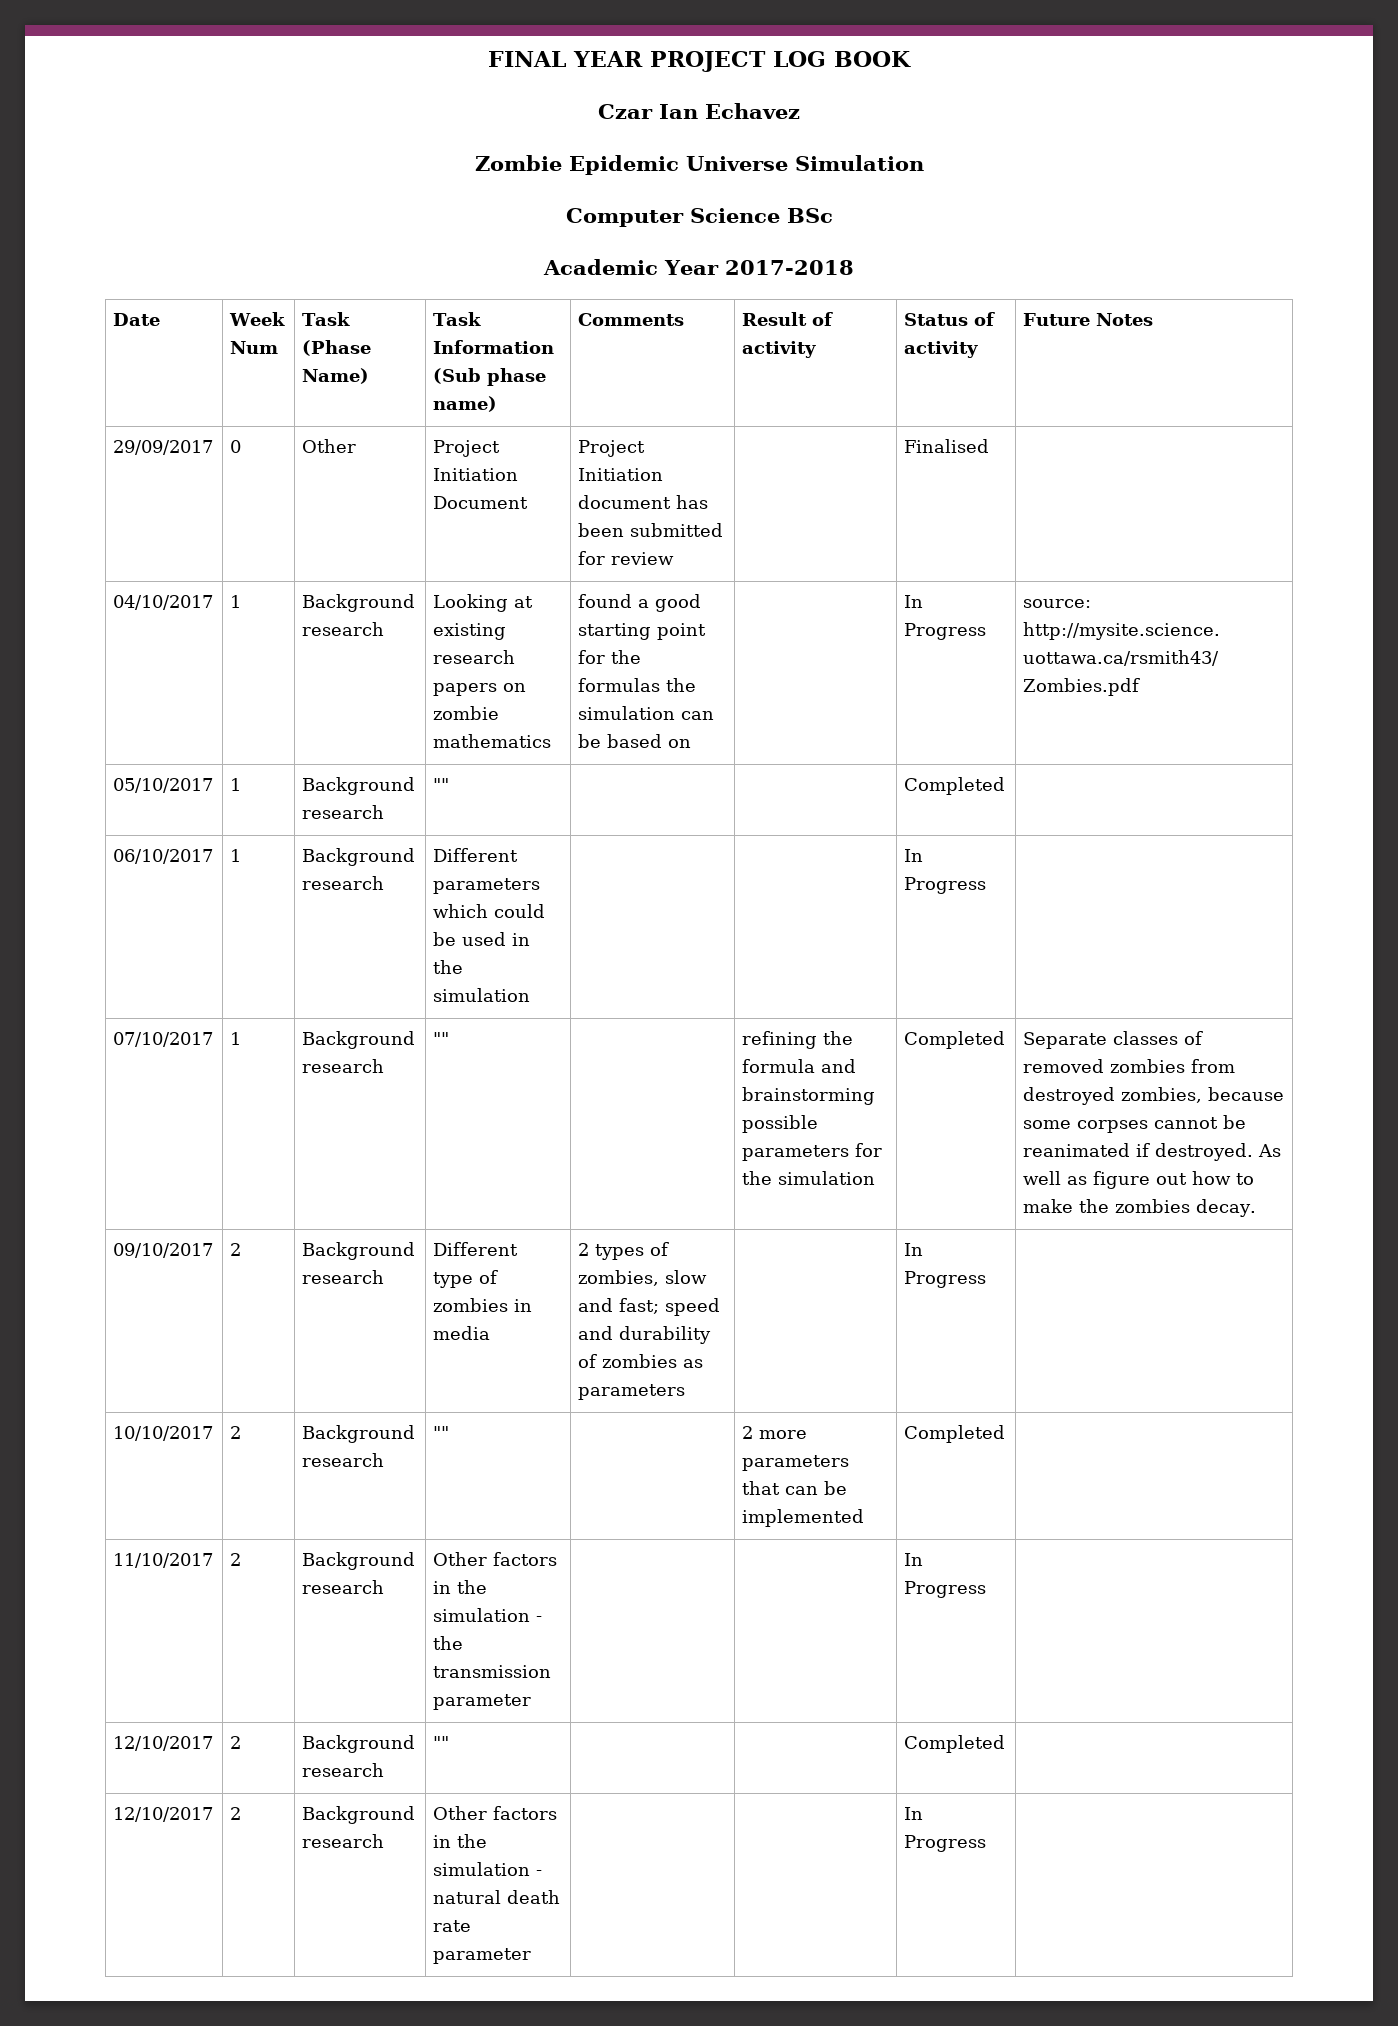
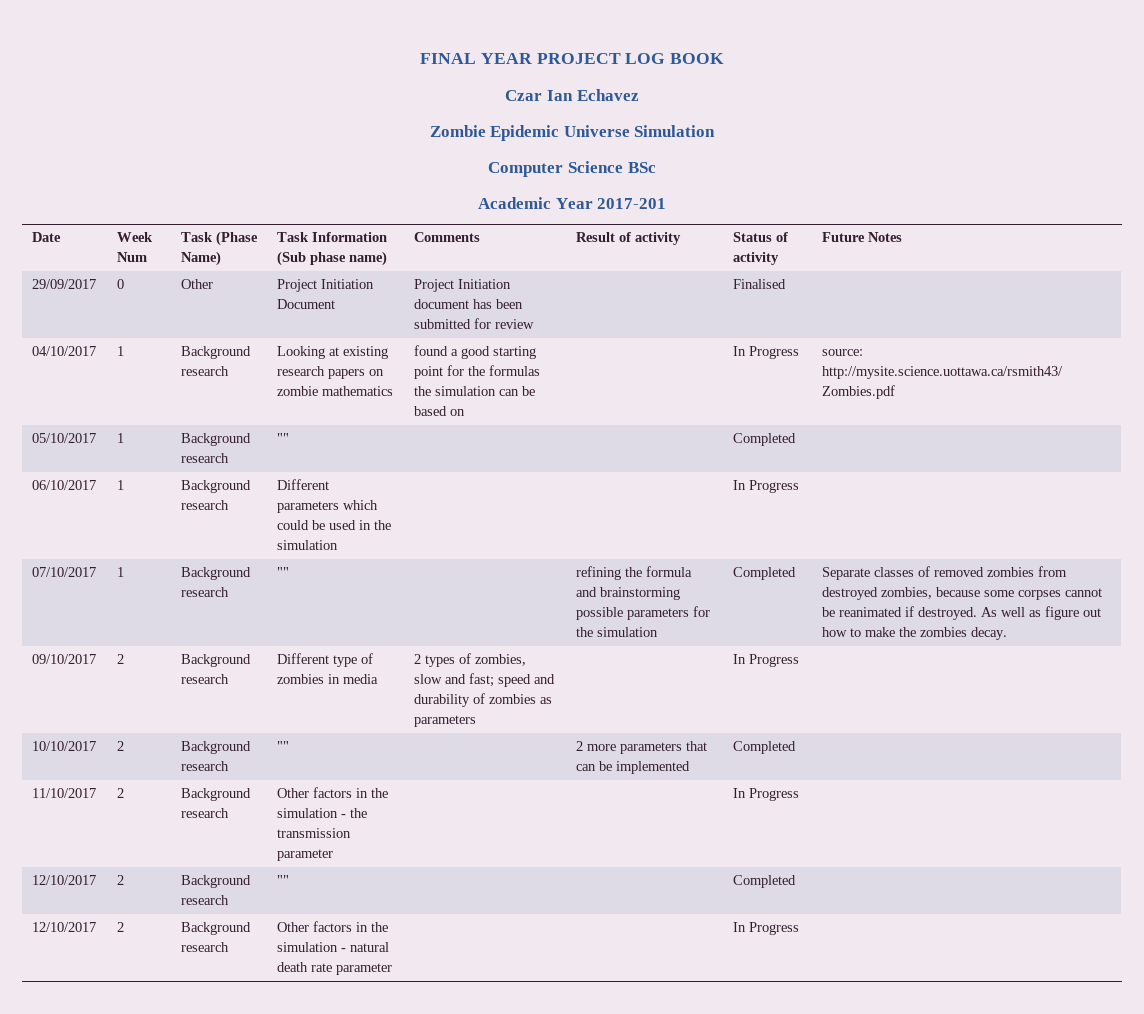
[724,260,854,275] 2017-2018 -> [597,198,667,209] 2017-201

